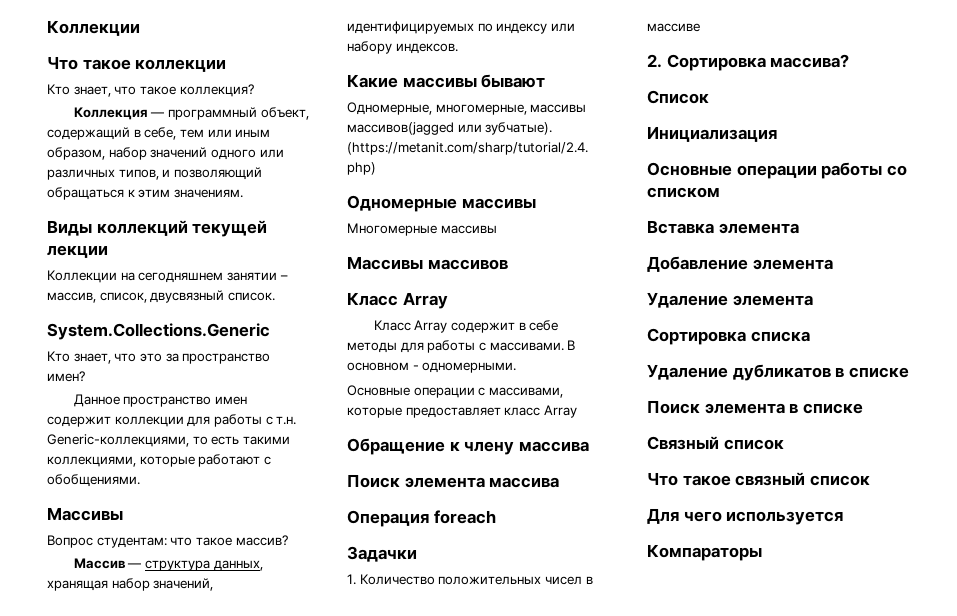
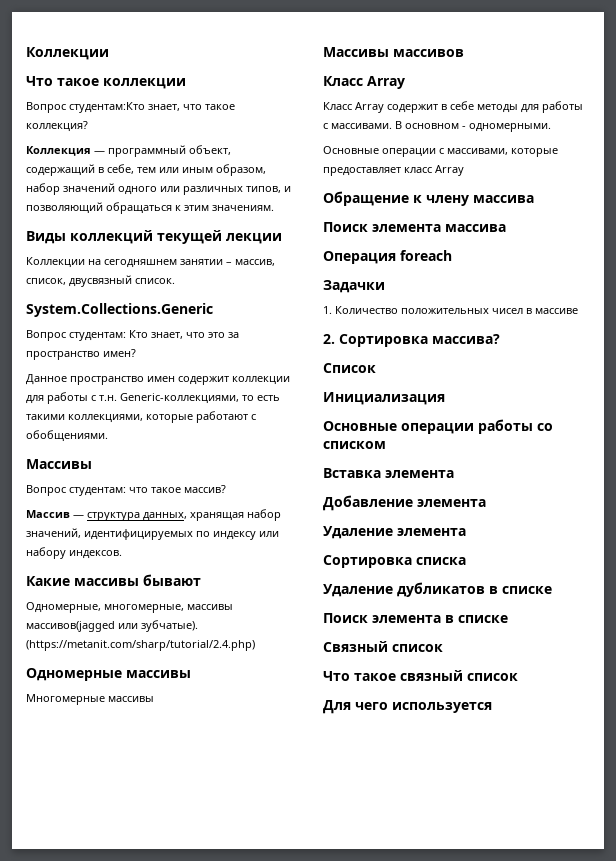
[47,84,70,95] Кто -> [26,102,145,113] Вопрос студентам:Кто
(270, 331) none -> [26,330,126,341] Вопрос студентам:
[647,544,762,561] // Компараторы -> (492, 707) none

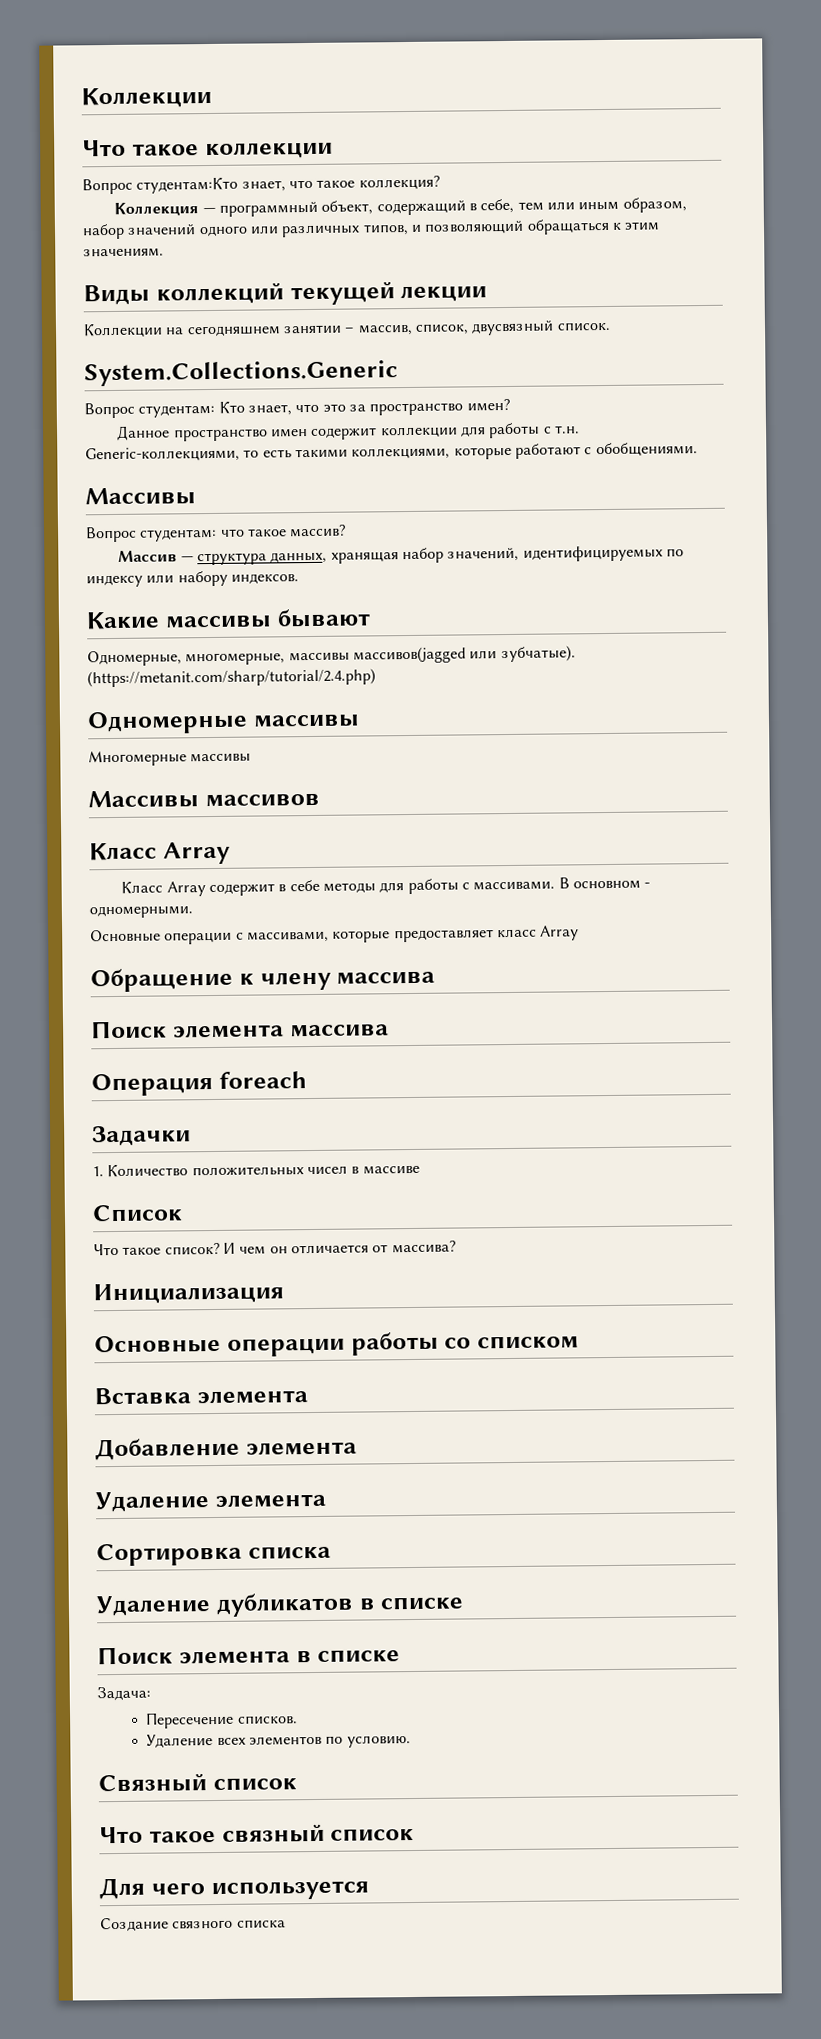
[323,334,428,347] 2. Сортировка -> [92,1204,183,1222] [93,1242,389,1256] Список // Что такое список? И чем он отличается от
[323,363,376,373] // Список -> (456, 1247) none
(508, 619) none -> [97,1686,151,1702] [146,1711,298,1729] [146,1734,411,1749] // Задача: // Пересечение списков. // Удаление всех элементов по условию.
(492, 707) none -> [100,1917,286,1933] // Создание связного списка

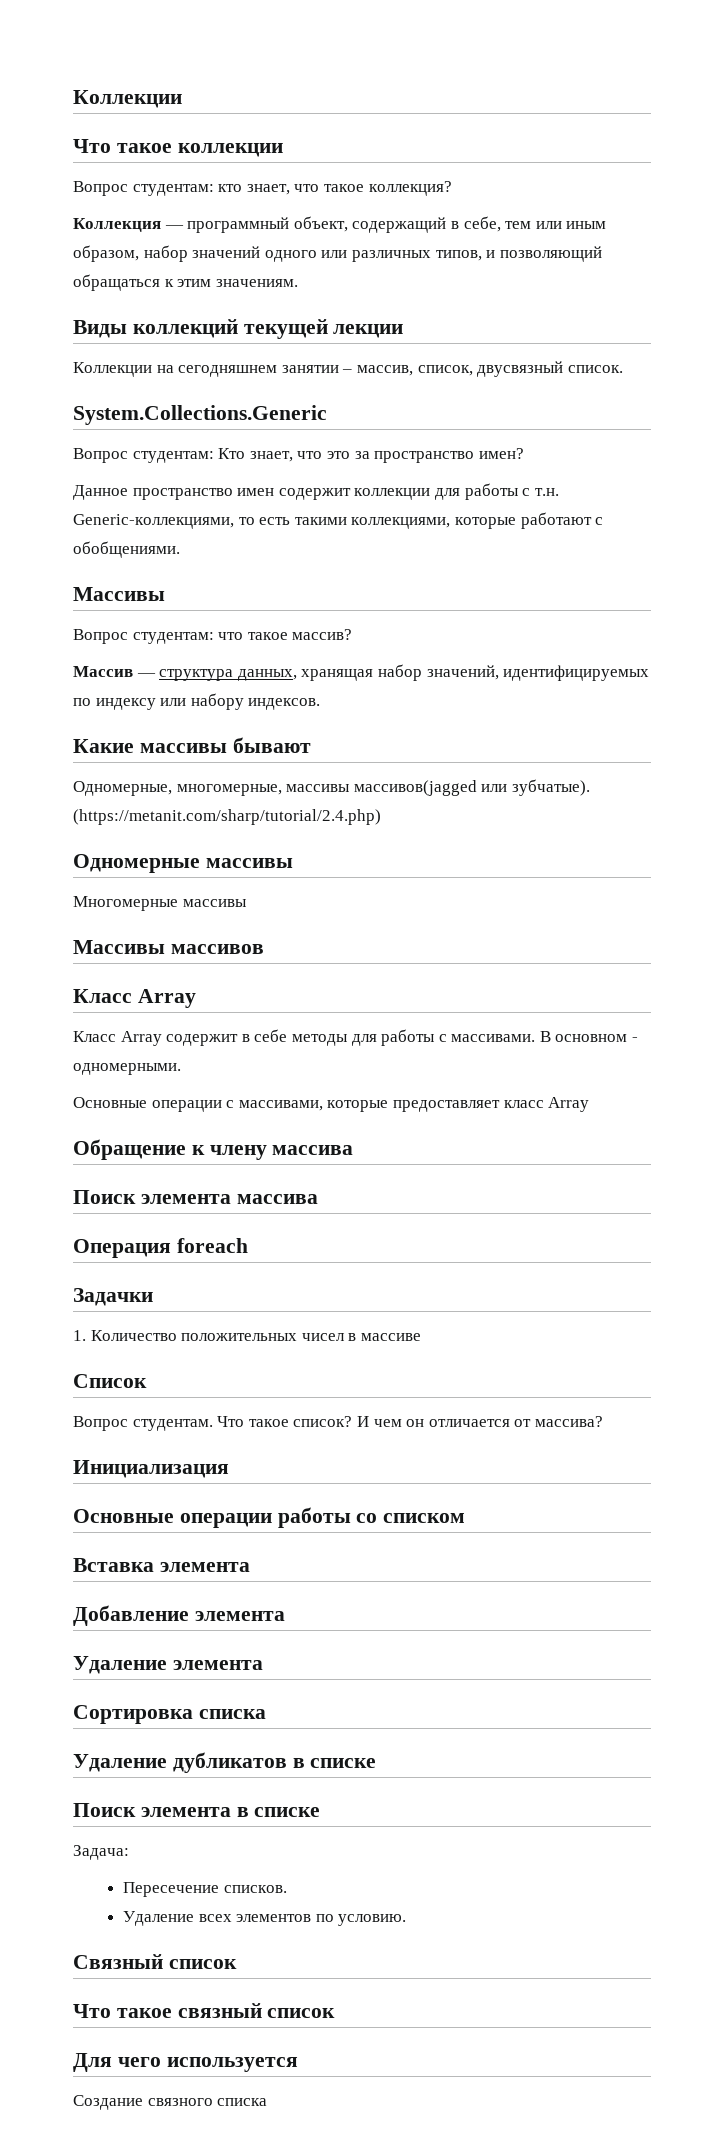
[136,177,239,194] студентам:Кто -> [132,184,243,196] студентам: кто
(183, 1213) none -> [73,1416,213,1431] Вопрос студентам.

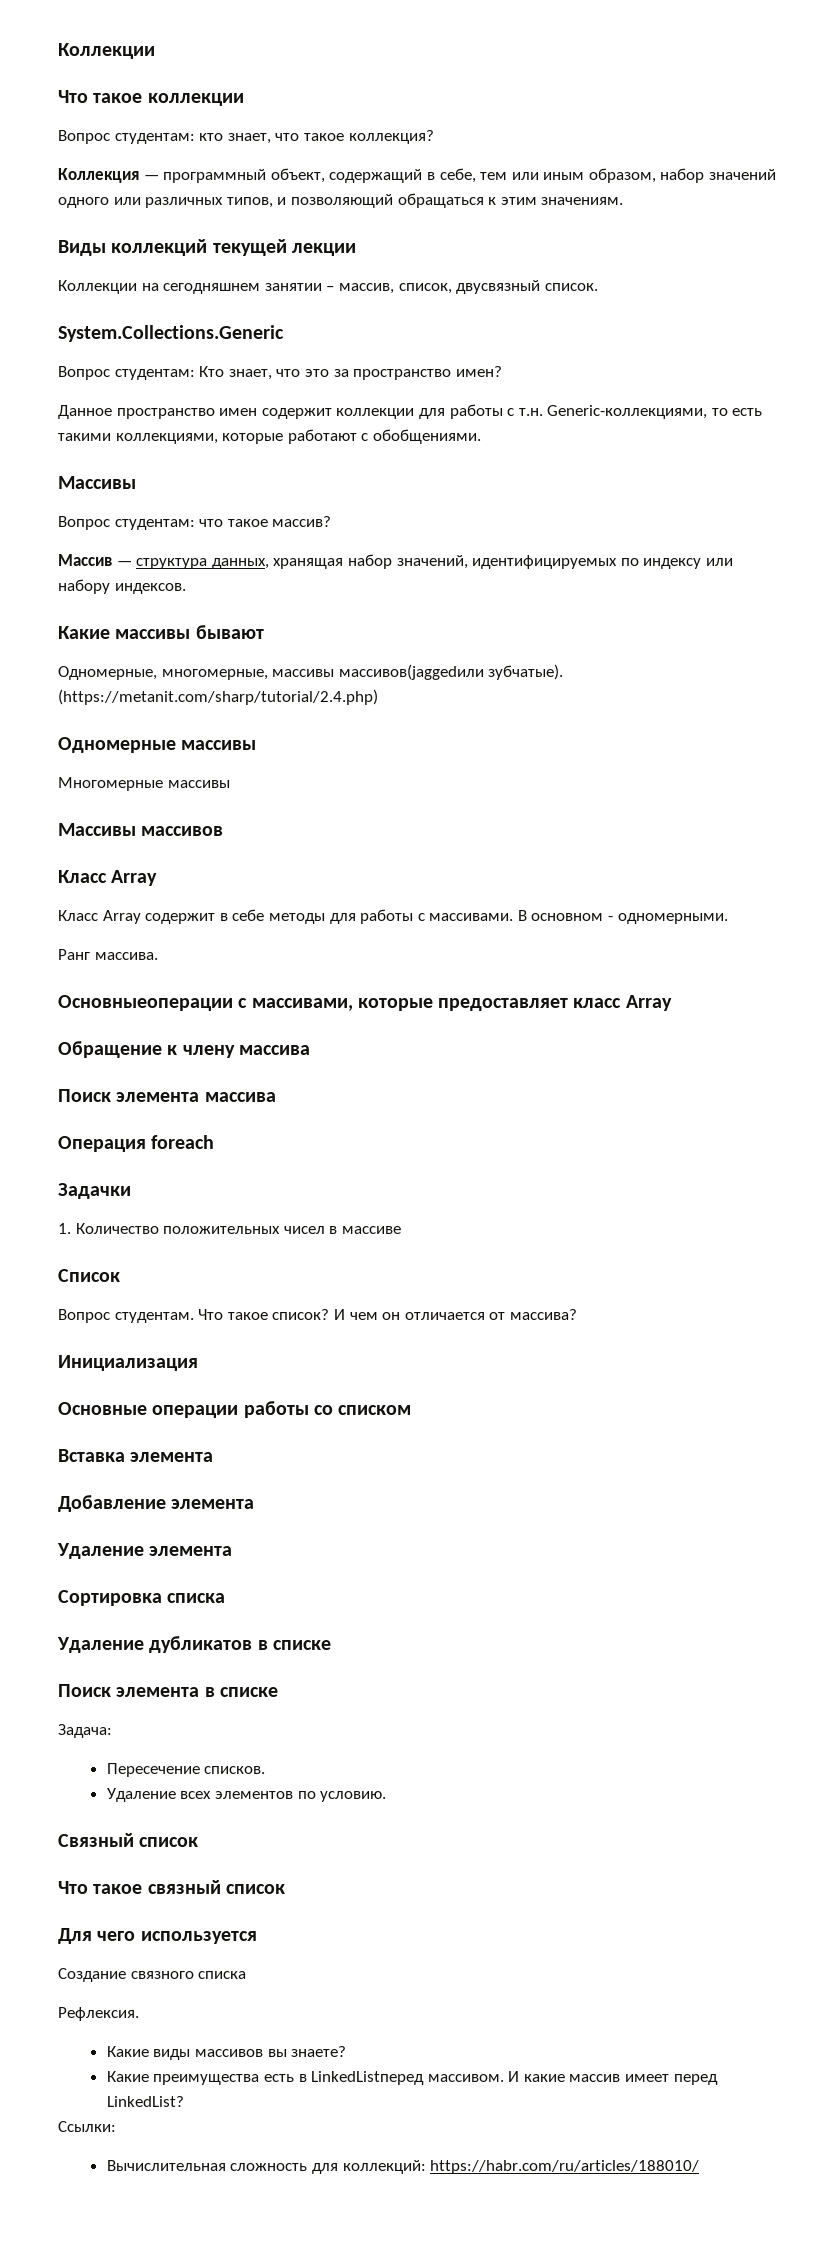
[353,780,508,796] массивов(jagged или -> [338,664,484,680] массивов(jaggedили
[73,1097,222,1112] Основные операции -> [58,949,158,960] [58,995,233,1011] Ранг массива. // Основныеоперации
(268, 2102) none -> [58,2007,139,2021] [106,2046,347,2060] [106,2071,718,2085] [106,2096,184,2107] [58,2121,116,2132] [106,2160,700,2174] // Рефлексия. // Какие виды массивов вы знаете? // Какие преимущества есть в LinkedListперед массивом. И какие массив имеет перед LinkedList? // Ссылки: // Вычислительная сложность для коллекций: https://habr.com/ru/articles/188010/

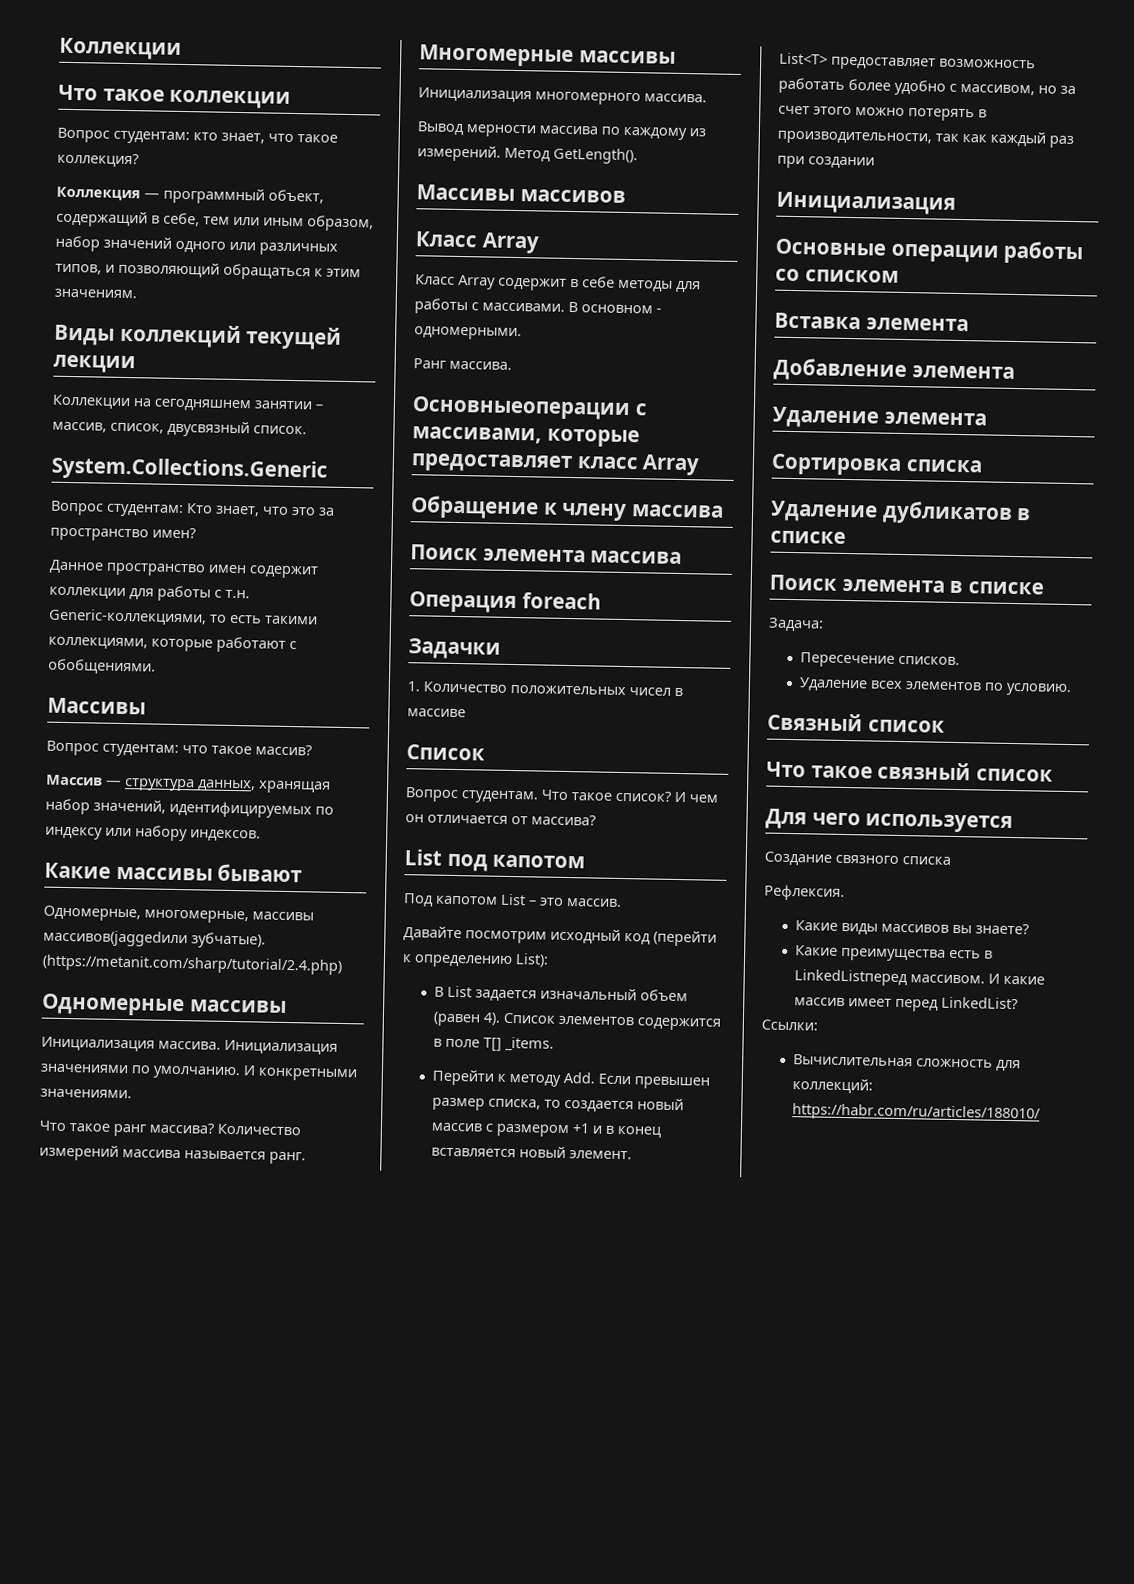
[58,777,230,791] Многомерные массивы -> [41,1036,338,1055] [40,1063,357,1082] [40,1088,132,1099] [39,1120,301,1137] [39,1144,306,1165] [419,44,676,67] [418,87,707,106] [417,121,706,141] [417,145,638,165] Инициализация массива. Инициализация значениями по умолчанию. И конкретными значениями. // Что такое ранг массива? Количество измерений массива называется ранг. // Многомерные массивы // Инициализация многомерного массива. // Вывод мерности массива по каждому из измерений. Метод GetLength().
(577, 1314) none -> [404,849,586,872] [403,893,622,907] [403,926,717,947] [402,953,549,969] [434,985,689,1002] [433,1011,722,1031] [433,1036,555,1052] [432,1069,711,1090] [432,1097,685,1113] [431,1122,662,1138] [431,1146,633,1160] [779,52,1036,71] [778,77,1076,96] [778,105,987,122] [777,130,1074,149] [777,155,875,169] // List под капотом // Под капотом List – это массив. // Давайте посмотрим исходный код (перейти к определению List): // В List задается изначальный объем (равен 4). Список элементов содержится в поле T[] _items. // Перейти к методу Add. Если превышен размер списка, то создается новый массив с размером +1 и в конец вставляется новый элемент. // List<T> предоставляет возможность работать более удобно с массивом, но за счет этого можно потерять в производительности, так как каждый раз при создании

